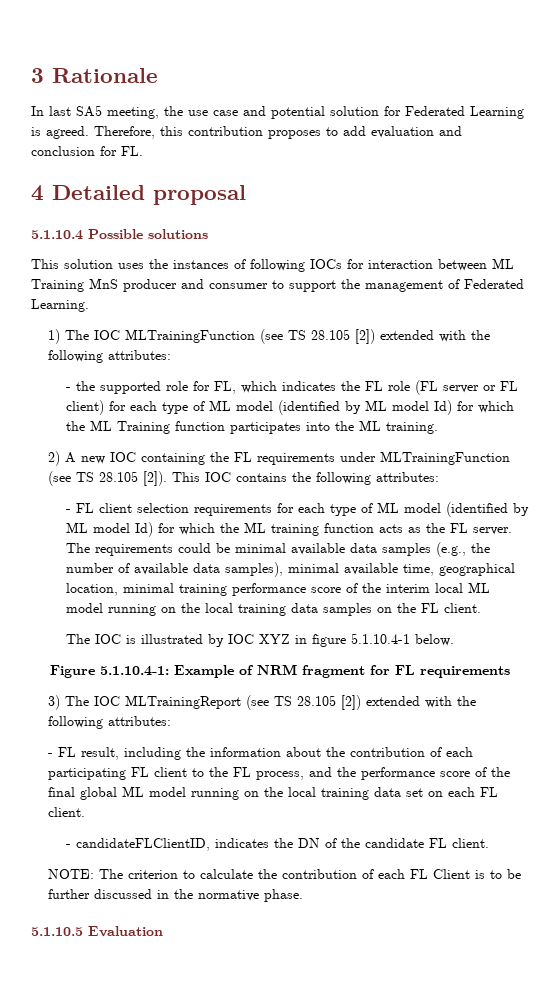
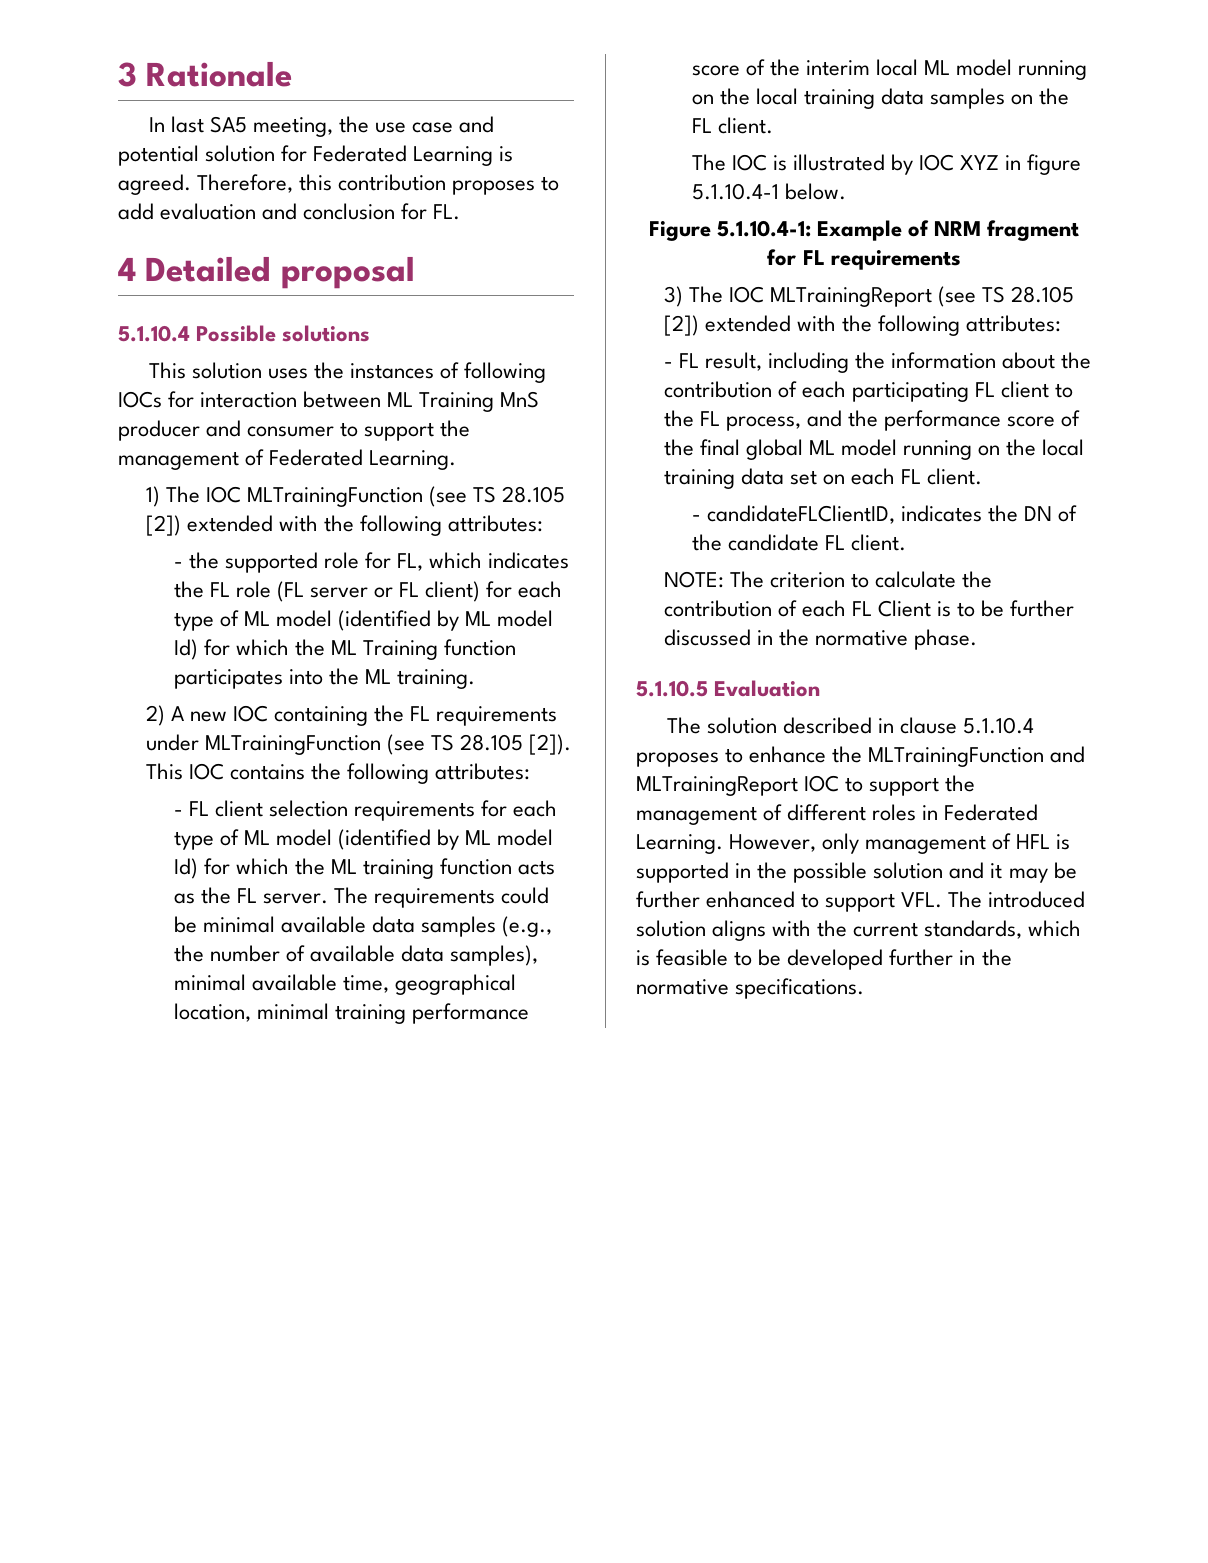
(163, 931) none -> [666,717,1034,734] [636,746,1086,767] [636,775,976,796] [636,804,1039,825] [636,833,1071,854] [636,862,1077,883] [636,891,1086,912] [636,920,1082,941] [636,949,1012,970] [636,978,865,999] // The solution described in clause 5.1.10.4 proposes to enhance the MLTrainingFunction and MLTrainingReport IOC to support the management of different roles in Federated Learning. However, only management of HFL is supported in the possible solution and it may be further enhanced to support VFL. The introduced solution aligns with the current standards, which is feasible to be developed further in the normative specifications.

